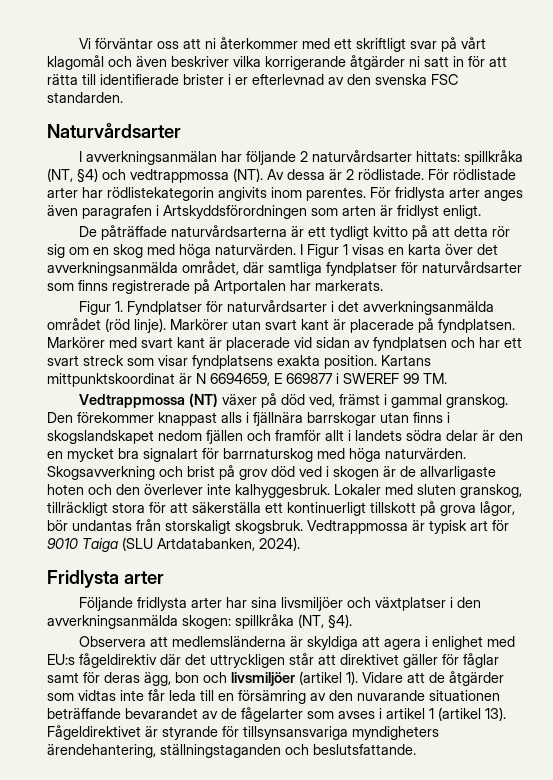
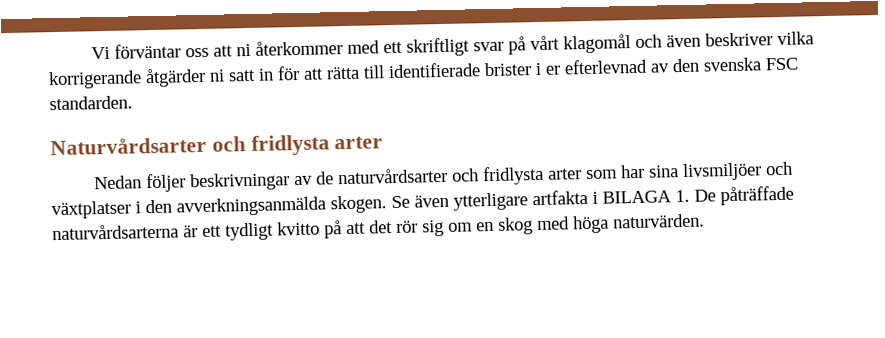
[79,150,524,165] [47,168,516,183] [47,187,523,201] [47,205,481,219] // I avverkningsanmälan har följande 2 naturvårdsarter hittats: spillkråka (NT, §4) och vedtrappmossa (NT). Av dessa är 2 rödlistade. För rödlistade arter har rödlistekategorin angivits inom parentes. För fridlysta arter anges även paragrafen i Artskyddsförordningen som arten är fridlyst enligt. // -> [211,134,384,156] [94,161,794,193] [51,189,690,220] och fridlysta arter // Nedan följer beskrivningar av de naturvårdsarter och fridlysta arter som har sina livsmiljöer och växtplatser i den avverkningsanmälda skogen. Se även ytterligare artfakta i BILAGA 1.
[454,226,489,237] detta -> [369,220,393,234] det
[300,244,498,258] [47,261,522,276] [47,279,383,294] [79,300,495,315] [47,318,515,333] [47,337,522,351] [47,355,431,369] [47,373,447,387] [79,393,509,408] [47,412,450,426] [47,430,523,444] [47,448,466,462] [47,465,496,480] [47,484,522,498] [47,501,515,516] [47,519,509,534] [47,537,300,552] [47,570,164,588] [79,597,482,611] [47,614,352,629] [79,636,516,650] [47,653,499,668] [47,671,504,686] [47,689,500,704] [47,707,506,722] [47,725,439,740] [47,744,416,758] I Figur 1 visas en karta över det avverkningsanmälda området, där samtliga fyndplatser för naturvårdsarter som finns registrerade på Artportalen har markerats. // Figur 1. Fyndplatser för naturvårdsarter i det avverkningsanmälda området (röd linje). Markörer utan svart kant är placerade på fyndplatsen. Markörer med svart kant är placerade vid sidan av fyndplatsen och har ett svart streck som visar fyndplatsens exakta position. Kartans mittpunktskoordinat är N 6694659, E 669877 i SWEREF 99 TM. // Vedtrappmossa (NT) växer på död ved, främst i gammal granskog. Den förekommer knappast alls i fjällnära barrskogar utan finns i skogslandskapet nedom fjällen och framför allt i landets södra delar är den en mycket bra signalart för barrnaturskog med höga naturvärden. Skogsavverkning och brist på grov död ved i skogen är de allvarligaste hoten och den överlever inte kalhyggesbruk. Lokaler med sluten granskog, tillräckligt stora för att säkerställa ett kontinuerligt tillskott på grova lågor, bör undantas från storskaligt skogsbruk. Vedtrappmossa är typisk art för 9010 Taiga (SLU Artdatabanken, 2024). // Fridlysta arter // Följande fridlysta arter har sina livsmiljöer och växtplatser i den avverkningsanmälda skogen: spillkråka (NT, §4). // Observera att medlemsländerna är skyldiga att agera i enlighet med EU:s fågeldirektiv där det uttryckligen står att direktivet gäller för fåglar samt för deras ägg, bon och livsmiljöer (artikel 1). Vidare att de åtgärder som vidtas inte får leda till en försämring av den nuvarande situationen beträffande bevarandet av de fågelarter som avses i artikel 1 (artikel 13). Fågeldirektivet är styrande för tillsynsansvariga myndigheters ärendehantering, ställningstaganden och beslutsfattande. -> (705, 221) none

